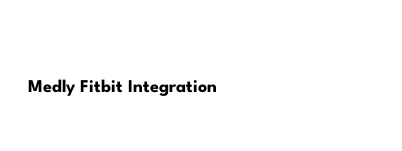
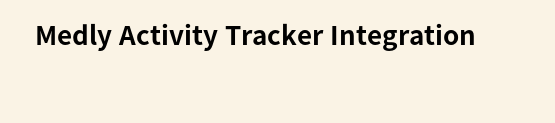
[80,79,123,93] Fitbit -> [118,23,325,51] Activity Tracker

